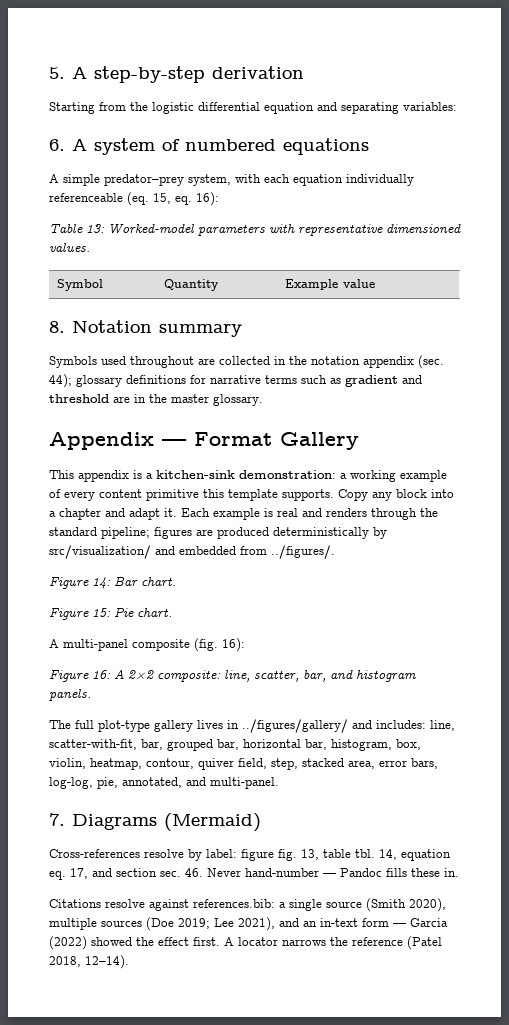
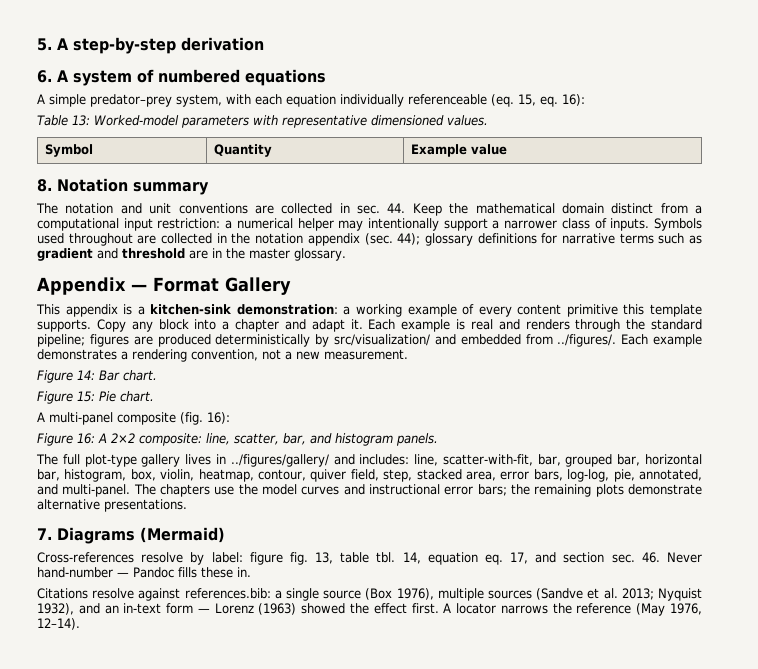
[49,102,457,114] // Starting from the logistic differential equation and separating variables: -> (264, 44) none
(242, 330) none -> [36,203,702,216] [37,218,650,231] The notation and unit conventions are collected in sec. 44. Keep the mathematical domain distinct from a computational input restriction: a numerical helper may intentionally support a narrower class of inputs.
(335, 552) none -> [621,334,703,347] [37,349,408,362] Each example demonstrates a rendering convention, not a new measurement.
(279, 783) none -> [133,484,702,497] [37,499,187,512] The chapters use the model curves and instructional error bars; the remaining plots demonstrate alternative presentations.
[366,898,446,912] [49,917,275,931] (Smith 2020), multiple sources (Doe 2019; Lee 2021), -> [365,588,703,601] [37,603,74,615] (Box 1976), multiple sources (Sandve et al. 2013; Nyquist 1932),
[410,918,448,927] [49,936,87,950] Garcia (2022) -> [214,603,297,615] Lorenz (1963)
[407,936,442,950] [49,956,81,967] (Patel 2018, -> [636,603,703,616] (May 1976,

